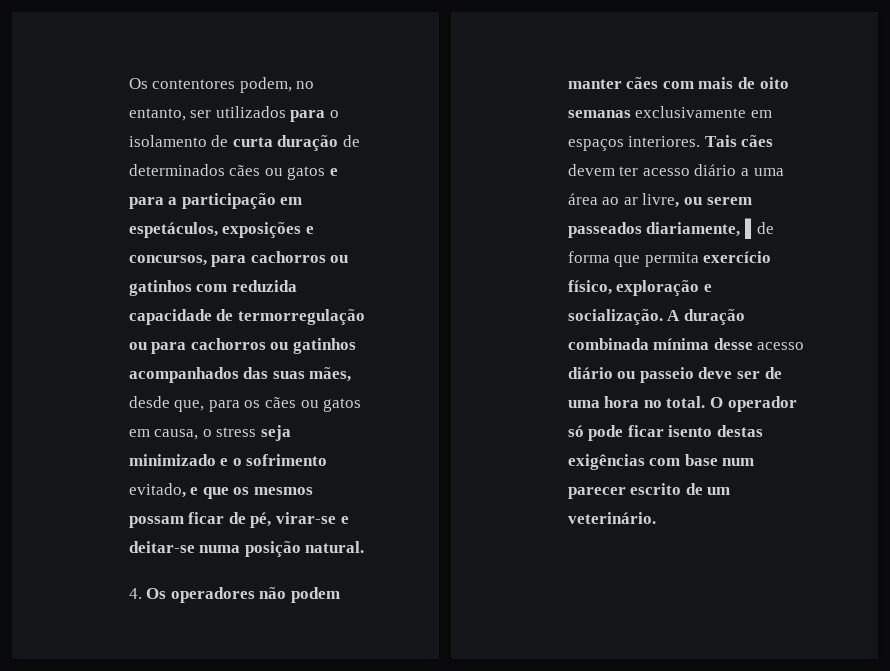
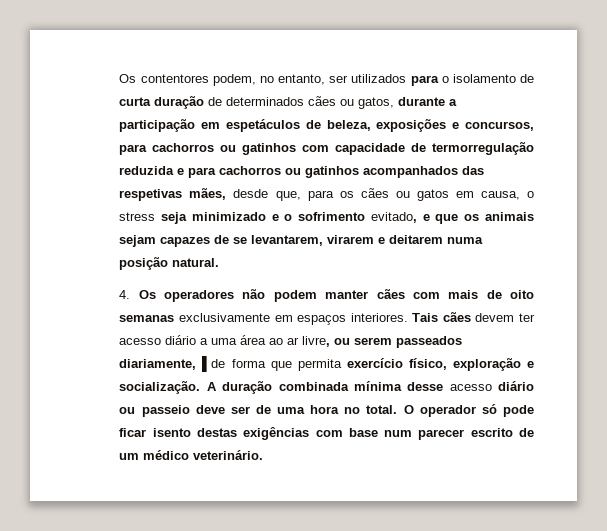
[287,166,339,180] [128,193,303,209] [128,222,218,238] gatos e para a participação em espetáculos, -> [358,97,458,109] [119,119,371,132] gatos, durante a participação em espetáculos de beleza,
[231,280,297,292] reduzida -> (330, 148) none
[128,342,147,350] ou -> [119,166,185,175] reduzida e
[272,371,305,379] suas -> [119,189,183,201] respetivas
[254,487,314,495] [128,512,349,528] [128,541,195,553] mesmos possam ficar de pé, virar-se e deitar-se -> [485,212,534,221] [119,235,444,247] animais sejam capazes de se levantarem, virarem e deitarem
(731, 491) none -> [143,450,190,460] médico

